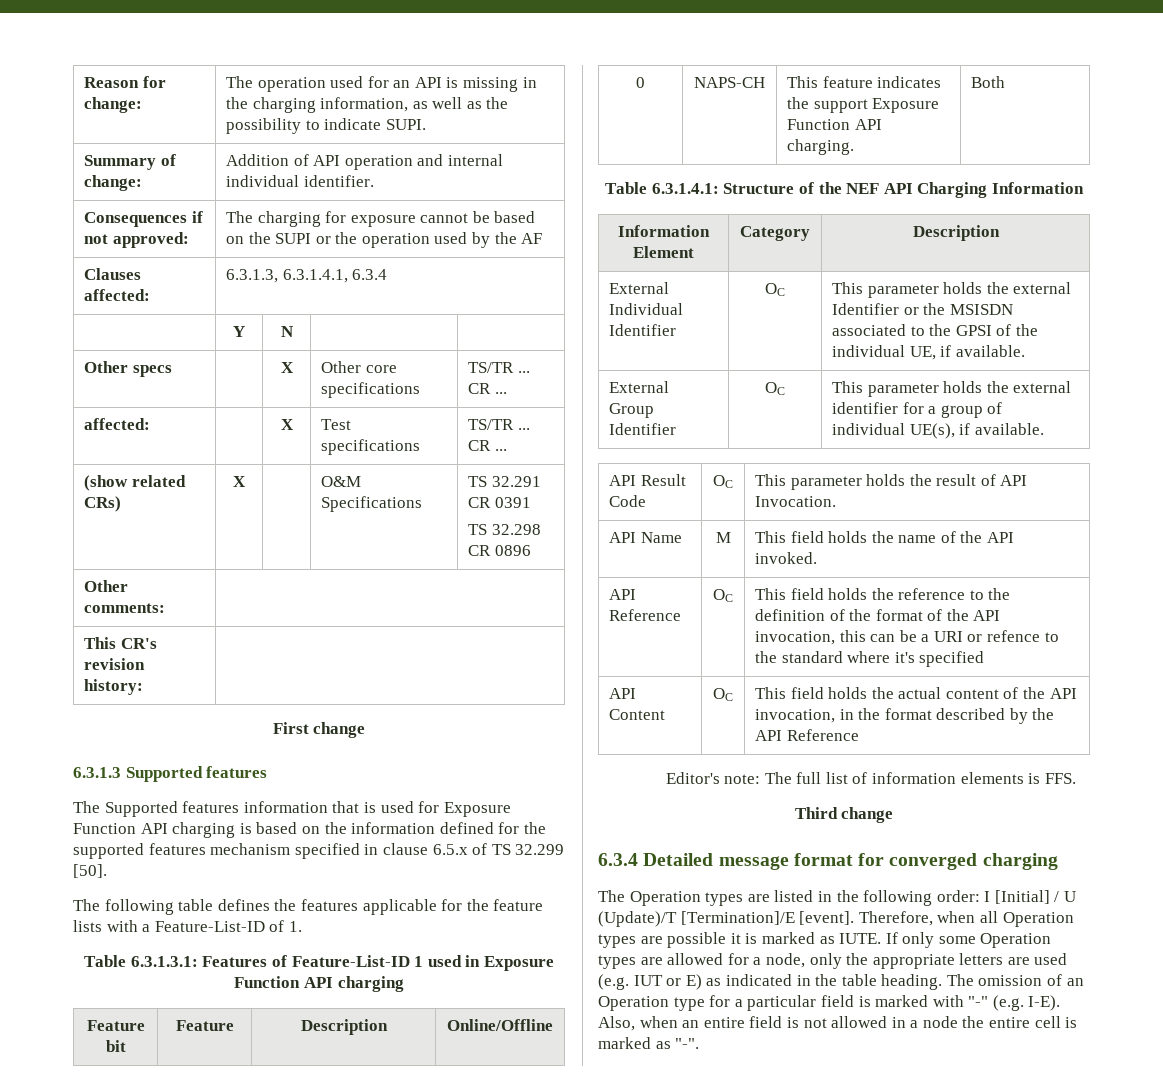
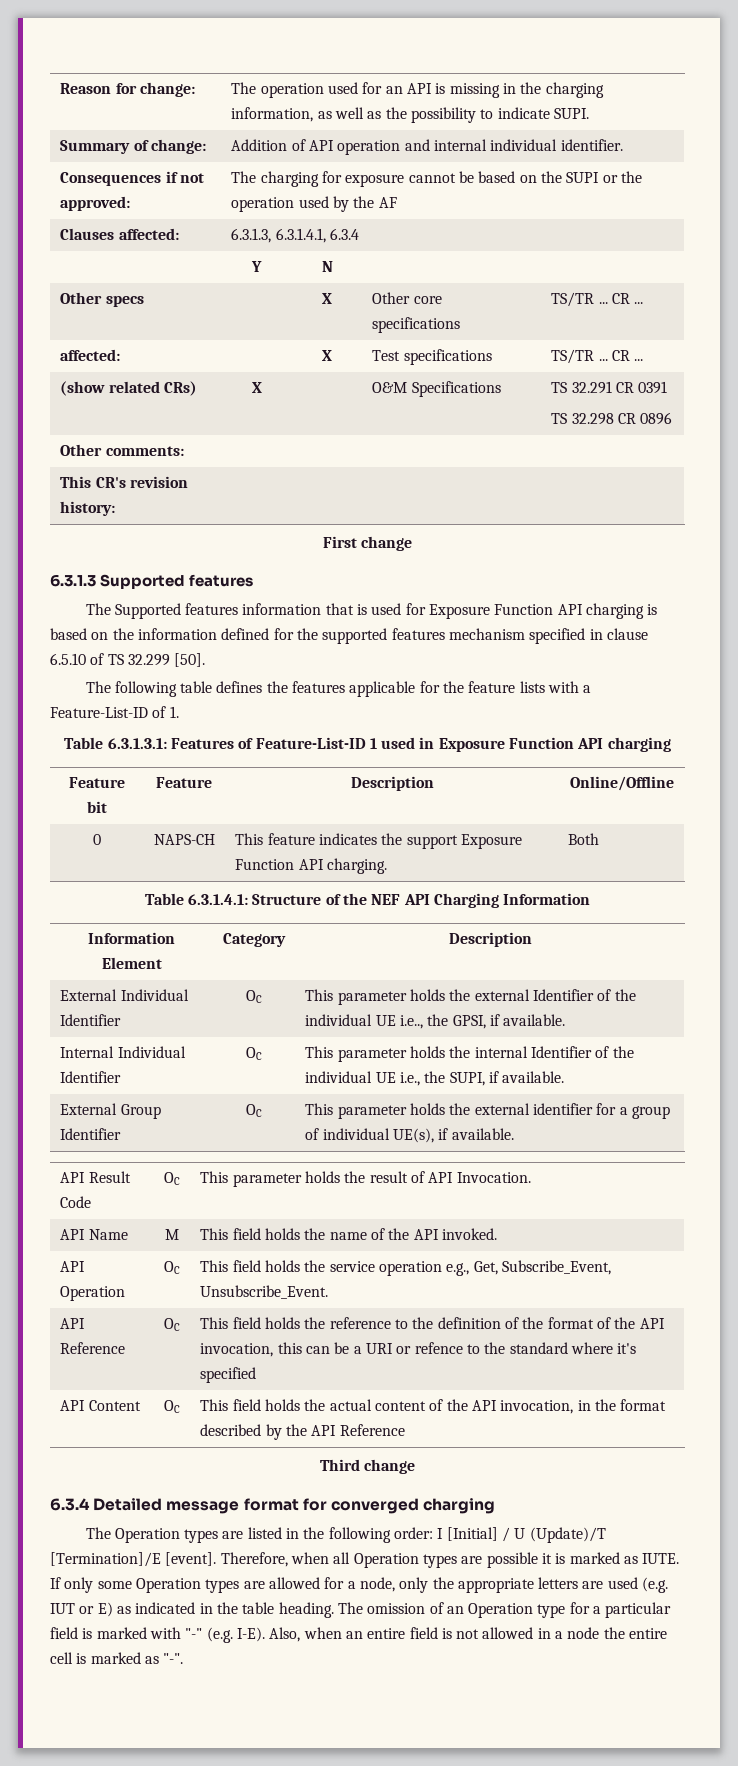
[432,844,468,855] 6.5.x -> [50,653,86,665] 6.5.10
[903,303,1013,315] [831,324,1038,336] [831,345,936,360] or the MSISDN associated to the GPSI of the individual UE, -> [597,989,636,1001] [305,1014,566,1029] [60,1046,186,1058] [60,1071,122,1083] [246,1047,262,1060] [305,1046,634,1062] [305,1071,485,1086] of the individual UE i.e.., the GPSI, if available. // Internal Individual Identifier | OC | This parameter holds the internal Identifier of the individual UE i.e., the SUPI,
(817, 558) none -> [60,1261,86,1272] [60,1286,126,1301] [163,1261,180,1274] [200,1260,611,1276] [200,1285,329,1299] // API Operation | OC | This field holds the service operation e.g., Get, Subscribe_Event, Unsubscribe_Event.
[665,772,1076,784] // Editor's note: The full list of information elements is FFS. -> (405, 1430) none

